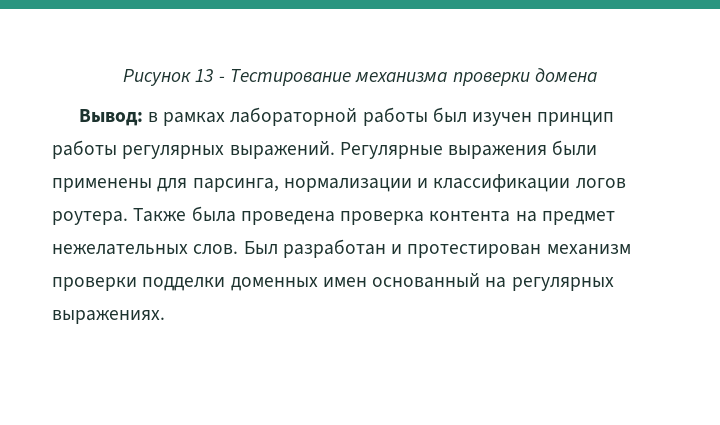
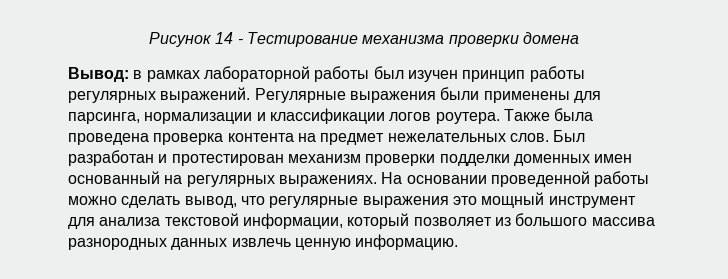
[195,69,214,82] 13 -> [215,32,234,44] 14
(165, 317) none -> [381,171,650,187] [68,192,636,208] [68,213,655,229] [68,234,459,250] На основании проведенной работы можно сделать вывод, что регулярные выражения это мощный инструмент для анализа текстовой информации, который позволяет из большого массива разнородных данных извлечь ценную информацию.

